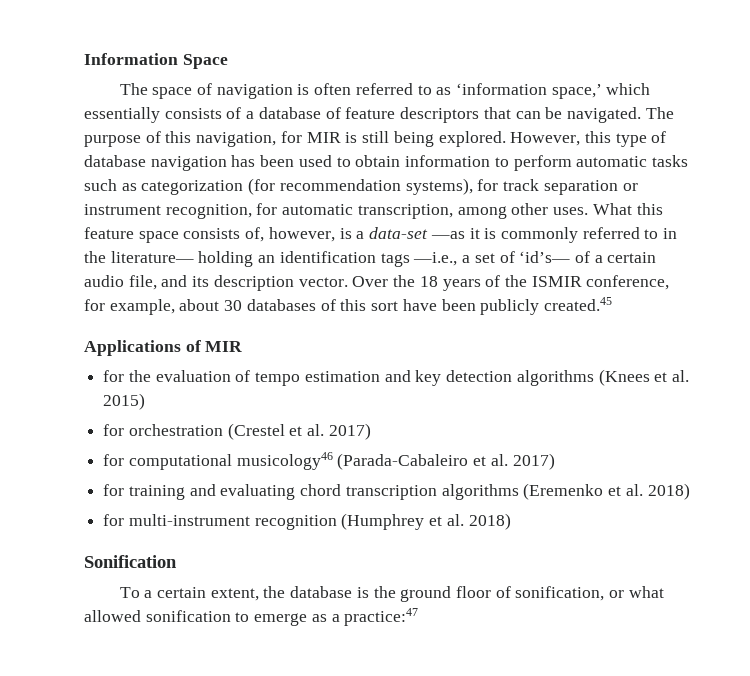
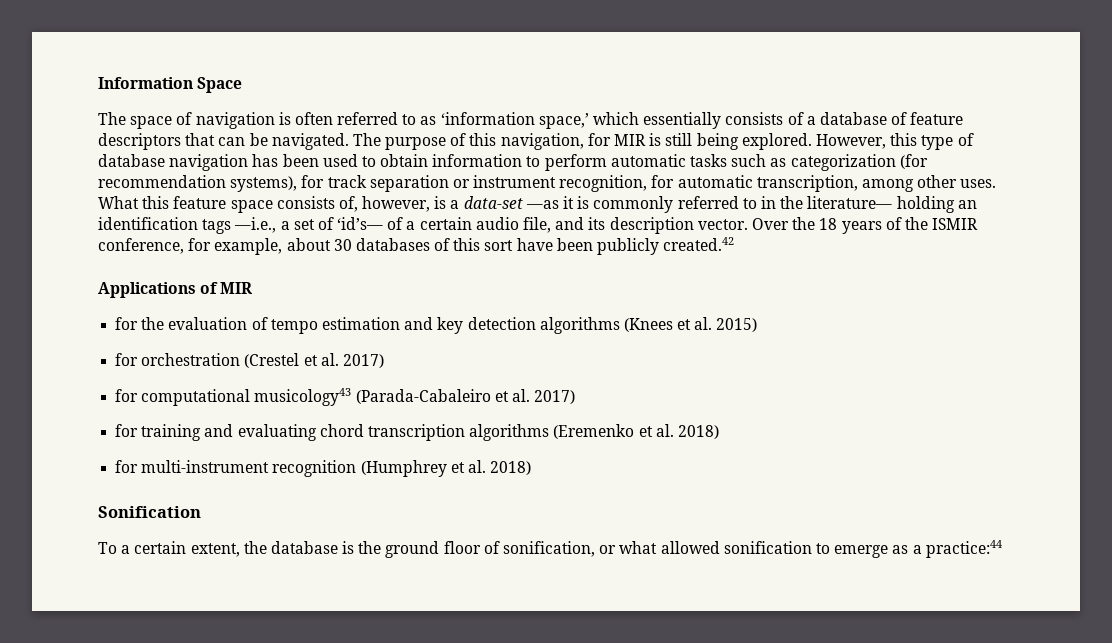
[543,297,612,311] created.45 -> [663,237,735,251] created.42
[236,452,333,470] musicology46 -> [254,388,352,406] musicology43
[344,608,419,626] practice:47 -> [925,540,1002,558] practice:44

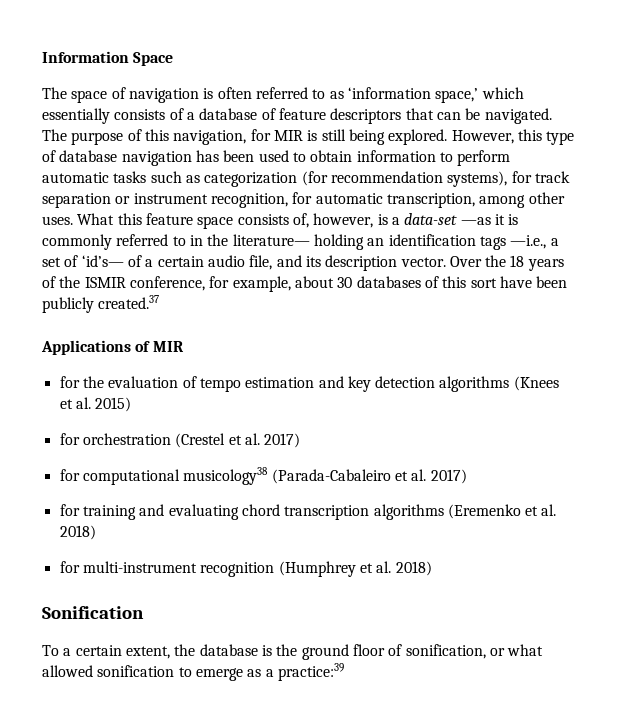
[663,237,735,251] created.42 -> [98,295,160,309] created.37
[254,388,352,406] musicology43 -> [183,467,269,485] musicology38
[925,540,1002,558] practice:44 -> [277,663,344,681] practice:39

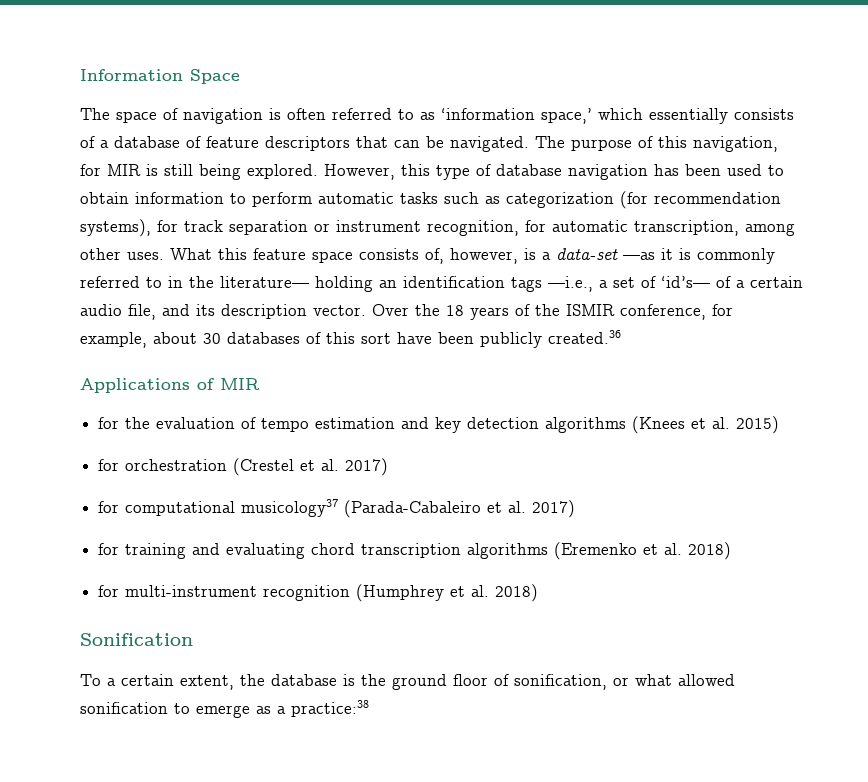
[98,295,160,309] created.37 -> [548,330,621,344] created.36
[183,467,269,485] musicology38 -> [241,499,339,517] musicology37
[277,663,344,681] practice:39 -> [291,700,369,717] practice:38

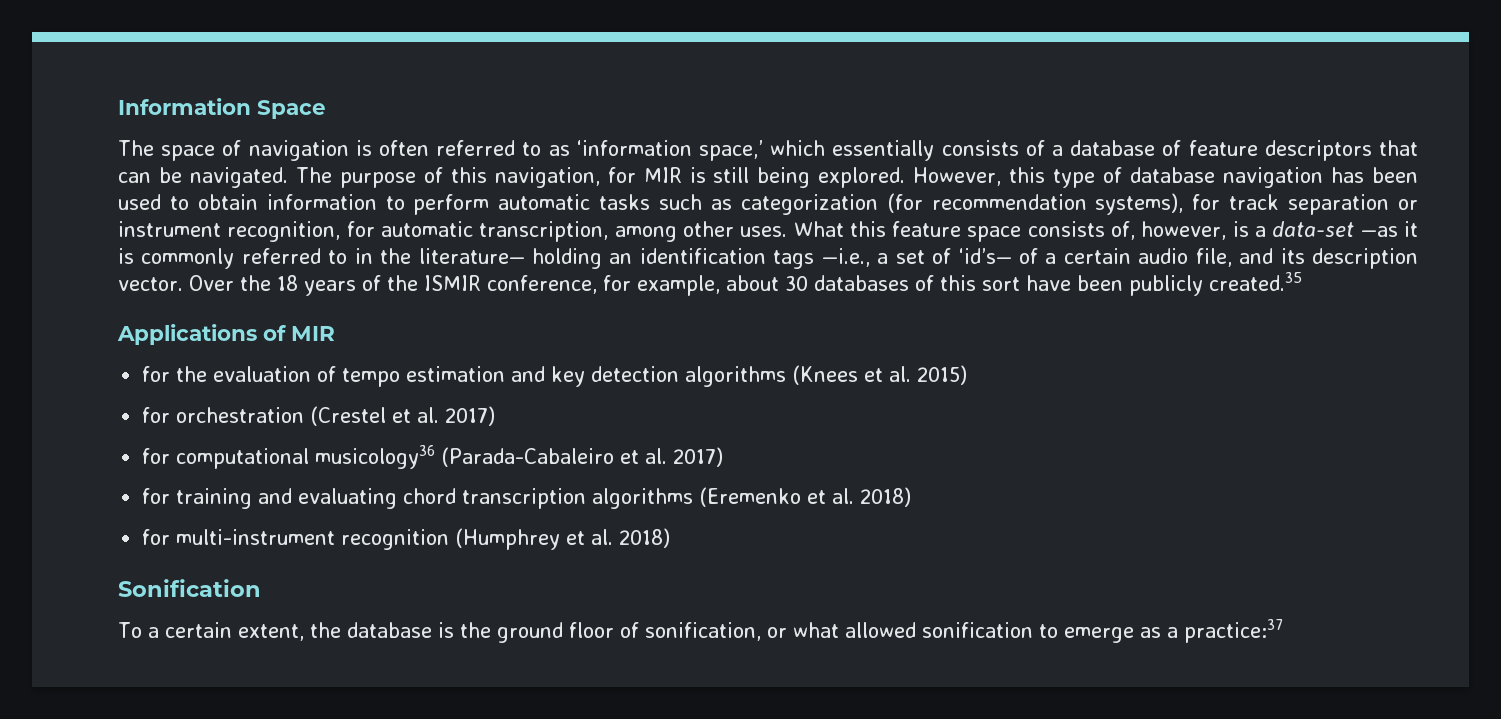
[548,330,621,344] created.36 -> [1208,272,1302,291] created.35
[241,499,339,517] musicology37 -> [315,445,436,469] musicology36
[291,700,369,717] practice:38 -> [1183,619,1283,643] practice:37

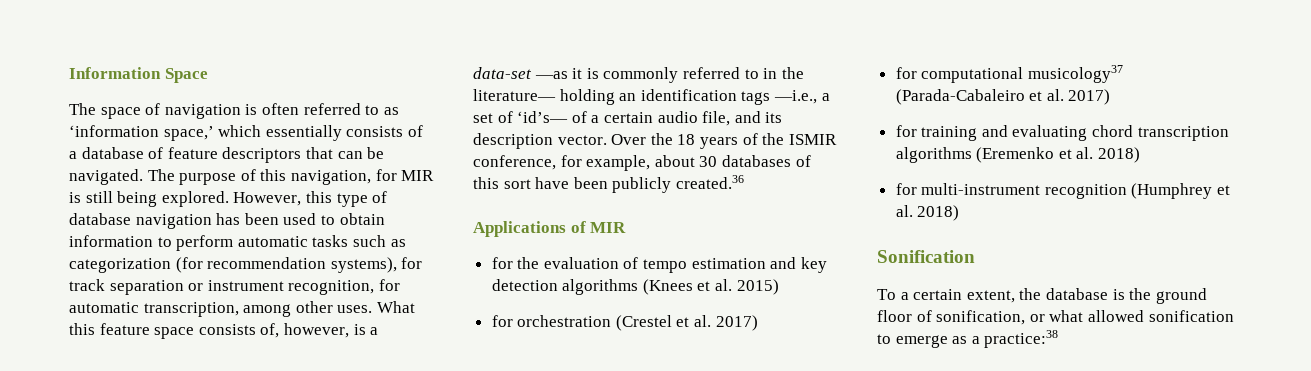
[1208,272,1302,291] created.35 -> [675,175,744,189] created.36
[315,445,436,469] musicology36 -> [1027,65,1123,83] musicology37
[1183,619,1283,643] practice:37 -> [984,330,1059,348] practice:38

